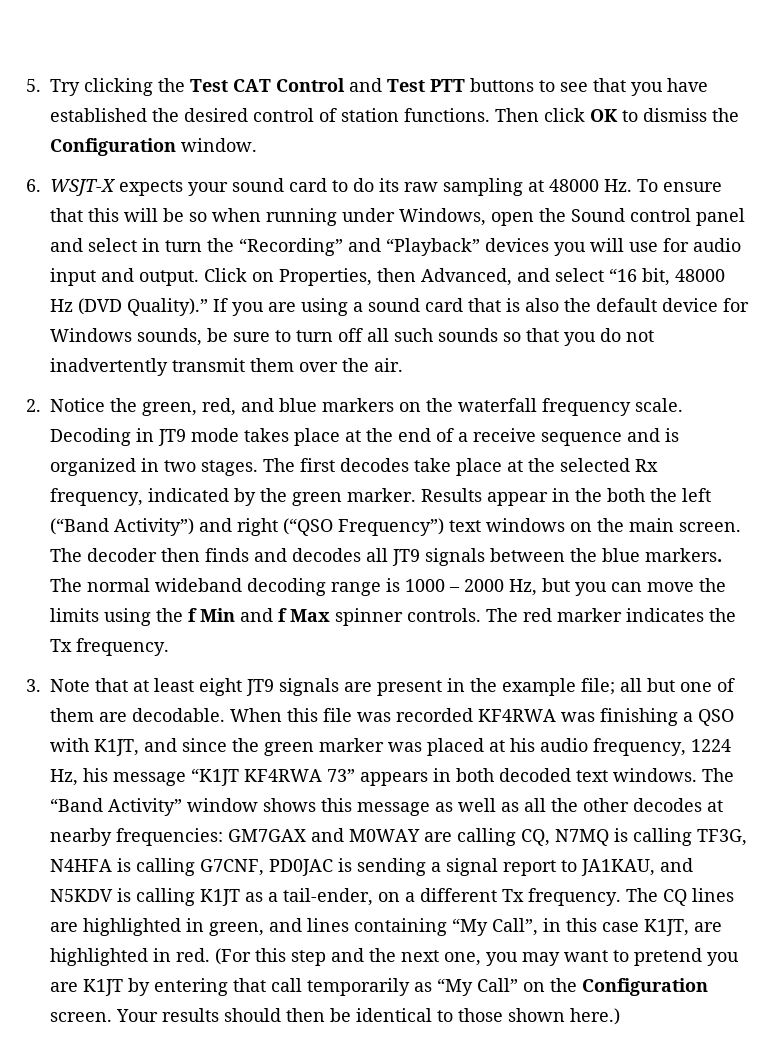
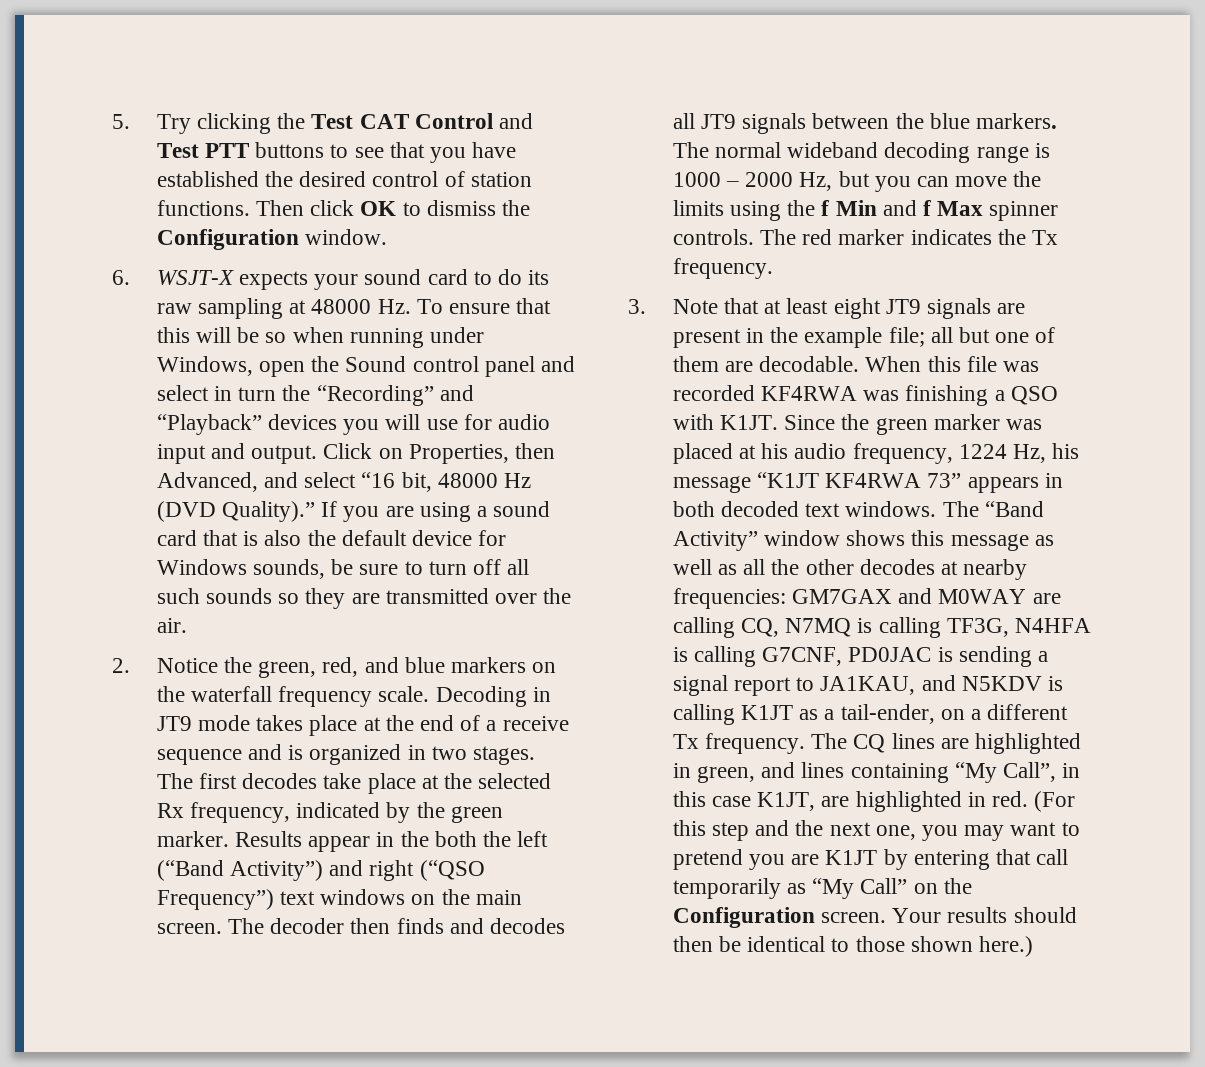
[526,328,654,346] [50,358,294,376] that you do not inadvertently transmit them -> [305,588,489,609] they are transmitted
[94,738,227,756] K1JT, and since -> [719,415,836,430] K1JT. Since

